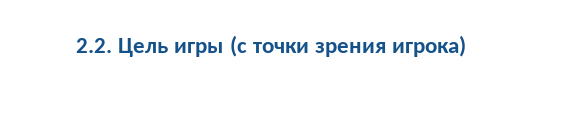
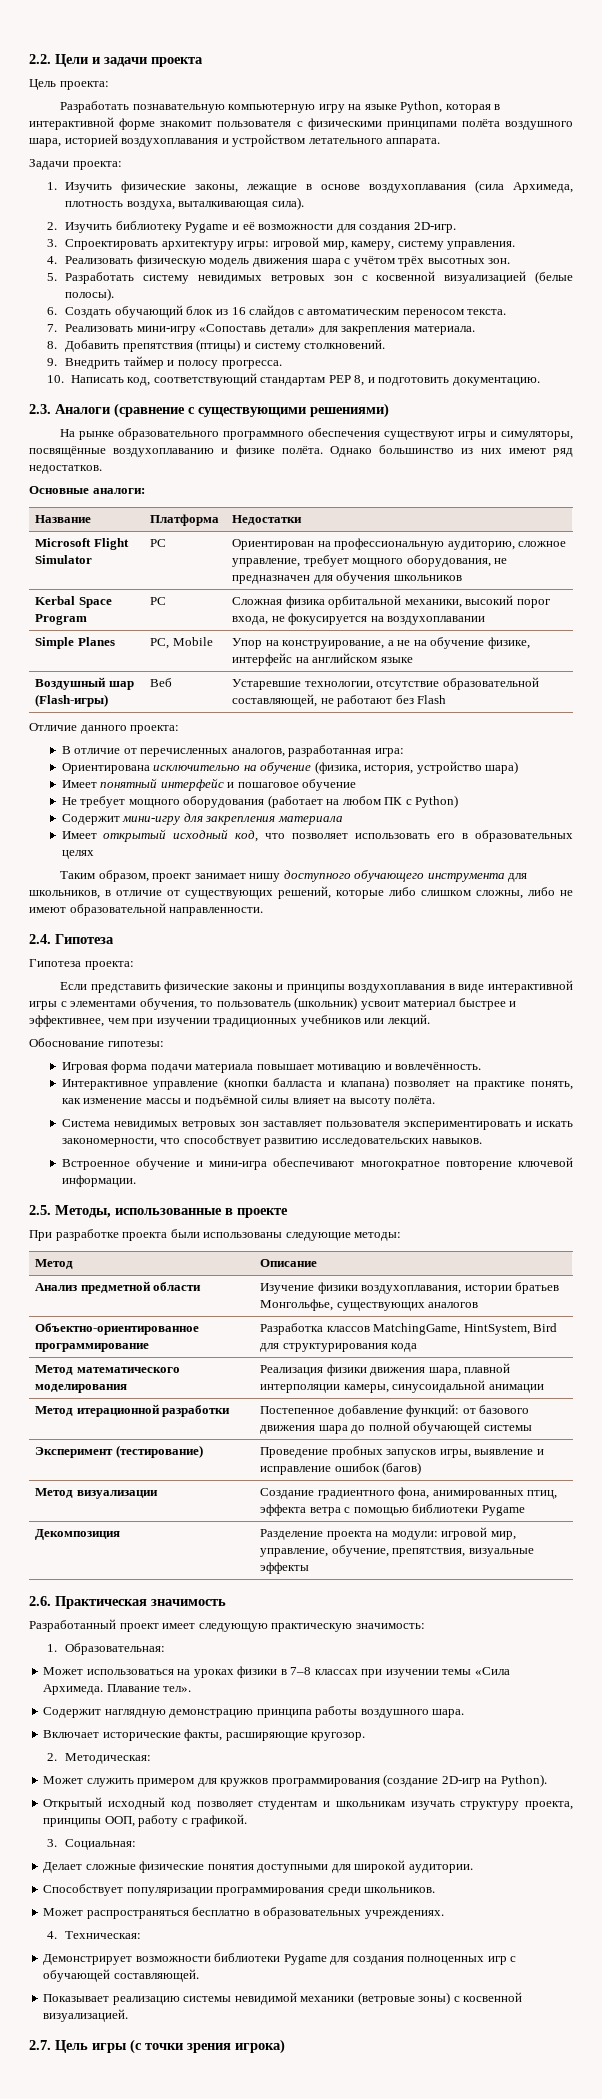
(112, 45) none -> [55,54,203,67] [29,79,109,90] [60,101,501,113] [29,117,573,130] [29,134,441,147] [29,159,122,170] [47,180,573,193] [65,197,304,210] [47,221,456,233] [47,237,516,250] [47,255,511,267] [47,271,573,284] [65,288,115,301] [47,305,507,318] [47,324,475,335] [47,339,386,352] [47,356,282,369] [47,373,540,386] [29,403,389,418] [60,428,573,440] [29,445,573,457] [29,465,102,474] [29,486,145,494] [35,515,92,523] [150,514,220,526] [232,515,303,525] [35,538,129,550] [35,555,93,564] [150,539,167,547] [232,538,567,550] [232,555,508,567] [232,572,462,584] [35,596,112,608] [35,614,88,625] [150,597,167,605] [232,595,550,608] [232,613,486,625] [35,637,115,649] [150,637,213,649] [232,637,530,649] [232,653,413,666] [35,677,134,690] [35,694,109,707] [150,678,173,687] [232,677,539,690] [232,694,447,707] [29,723,180,734] [61,745,404,757] [61,761,519,774] [61,778,357,791] [61,795,459,808] [61,813,343,825] [61,829,573,842] [61,850,94,859] [60,870,528,882] [29,886,573,899] [29,903,264,916] [29,934,114,944] [29,959,134,970] [60,980,573,993] [29,997,517,1010] [29,1014,430,1027] [29,1038,164,1047] [61,1061,482,1073] [61,1077,573,1090] [61,1094,436,1107] [61,1119,574,1130] [61,1135,483,1147] [61,1157,573,1170] [61,1175,136,1187] [29,1205,288,1218] [29,1229,402,1241] [35,1259,74,1269] [260,1259,318,1267] [35,1281,202,1294] [260,1282,560,1294] [260,1299,479,1311] [35,1323,200,1335] [35,1343,150,1352] [260,1323,558,1335] [260,1343,418,1352] [35,1365,180,1375] [35,1384,128,1393] [260,1363,511,1376] [260,1380,544,1393] [35,1404,231,1417] [260,1404,530,1417] [260,1421,532,1434] [35,1445,203,1458] [260,1446,544,1458] [260,1462,422,1475] [35,1488,158,1499] [260,1487,558,1499] [260,1504,525,1516] [35,1529,121,1540] [260,1527,516,1540] [260,1545,534,1557] [260,1562,310,1574] [29,1596,226,1609] [29,1619,425,1632] [47,1643,166,1655] [43,1666,510,1678] [43,1684,192,1695] [43,1706,465,1718] [43,1729,366,1741] [47,1753,152,1764] [43,1774,547,1787] [43,1797,574,1810] [43,1814,248,1827] [47,1839,137,1850] [43,1860,473,1873] [43,1884,436,1896] [43,1907,444,1919] [47,1931,142,1939] [43,1953,517,1965] [43,1969,199,1982] [43,1992,523,2005] [43,2009,129,2022] [29,2040,51,2050] Цели и задачи проекта // Цель проекта: // Разработать познавательную компьютерную игру на языке Python, которая в интерактивной форме знакомит пользователя с физическими принципами полёта воздушного шара, историей воздухоплавания и устройством летательного аппарата. // Задачи проекта: // 1. Изучить физические законы, лежащие в основе воздухоплавания (сила Архимеда, плотность воздуха, выталкивающая сила). // 2. Изучить библиотеку Pygame и её возможности для создания 2D-игр. // 3. Спроектировать архитектуру игры: игровой мир, камеру, систему управления. // 4. Реализовать физическую модель движения шара с учётом трёх высотных зон. // 5. Разработать систему невидимых ветровых зон с косвенной визуализацией (белые полосы). // 6. Создать обучающий блок из 16 слайдов с автоматическим переносом текста. // 7. Реализовать мини-игру «Сопоставь детали» для закрепления материала. // 8. Добавить препятствия (птицы) и систему столкновений. // 9. Внедрить таймер и полосу прогресса. // 10. Написать код, соответствующий стандартам PEP 8, и подготовить документацию. // 2.3. Аналоги (сравнение с существующими решениями) // На рынке образовательного программного обеспечения существуют игры и симуляторы, посвящённые воздухоплаванию и физике полёта. Однако большинство из них имеют ряд недостатков. // Основные аналоги: // Название | Платформа | Недостатки // Microsoft Flight Simulator | PC | Ориентирован на профессиональную аудиторию, сложное управление, требует мощного оборудования, не предназначен для обучения школьников // Kerbal Space Program | PC | Сложная физика орбитальной механики, высокий порог входа, не фокусируется на воздухоплавании // Simple Planes | PC, Mobile | Упор на конструирование, а не на обучение физике, интерфейс на английском языке // Воздушный шар (Flash-игры) | Веб | Устаревшие технологии, отсутствие образовательной составляющей, не работают без Flash // Отличие данного проекта: // В отличие от перечисленных аналогов, разработанная игра: // Ориентирована исключительно на обучение (физика, история, устройство шара) // Имеет понятный интерфейс и пошаговое обучение // Не требует мощного оборудования (работает на любом ПК с Python) // Содержит мини-игру для закрепления материала // Имеет открытый исходный код, что позволяет использовать его в образовательных целях // Таким образом, проект занимает нишу доступного обучающего инструмента для школьников, в отличие от существующих решений, которые либо слишком сложны, либо не имеют образовательной направленности. // 2.4. Гипотеза // Гипотеза проекта: // Если представить физические законы и принципы воздухоплавания в виде интерактивной игры с элементами обучения, то пользователь (школьник) усвоит материал быстрее и эффективнее, чем при изучении традиционных учебников или лекций. // Обоснование гипотезы: // Игровая форма подачи материала повышает мотивацию и вовлечённость. // Интерактивное управление (кнопки балласта и клапана) позволяет на практике понять, как изменение массы и подъёмной силы влияет на высоту полёта. // Система невидимых ветровых зон заставляет пользователя экспериментировать и искать закономерности, что способствует развитию исследовательских навыков. // Встроенное обучение и мини-игра обеспечивают многократное повторение ключевой информации. // 2.5. Методы, использованные в проекте // При разработке проекта были использованы следующие методы: // Метод | Описание // Анализ предметной области | Изучение физики воздухоплавания, истории братьев Монгольфье, существующих аналогов // Объектно-ориентированное программирование | Разработка классов MatchingGame, HintSystem, Bird для структурирования кода // Метод математического моделирования | Реализация физики движения шара, плавной интерполяции камеры, синусоидальной анимации // Метод итерационной разработки | Постепенное добавление функций: от базового движения шара до полной обучающей системы // Эксперимент (тестирование) | Проведение пробных запусков игры, выявление и исправление ошибок (багов) // Метод визуализации | Создание градиентного фона, анимированных птиц, эффекта ветра с помощью библиотеки Pygame // Декомпозиция | Разделение проекта на модули: игровой мир, управление, обучение, препятствия, визуальные эффекты // 2.6. Практическая значимость // Разработанный проект имеет следующую практическую значимость: // 1. Образовательная: // Может использоваться на уроках физики в 7–8 классах при изучении темы «Сила Архимеда. Плавание тел». // Содержит наглядную демонстрацию принципа работы воздушного шара. // Включает исторические факты, расширяющие кругозор. // 2. Методическая: // Может служить примером для кружков программирования (создание 2D-игр на Python). // Открытый исходный код позволяет студентам и школьникам изучать структуру проекта, принципы ООП, работу с графикой. // 3. Социальная: // Делает сложные физические понятия доступными для широкой аудитории. // Способствует популяризации программирования среди школьников. // Может распространяться бесплатно в образовательных учреждениях. // 4. Техническая: // Демонстрирует возможности библиотеки Pygame для создания полноценных игр с обучающей составляющей. // Показывает реализацию системы невидимой механики (ветровые зоны) с косвенной визуализацией. // 2.7.

